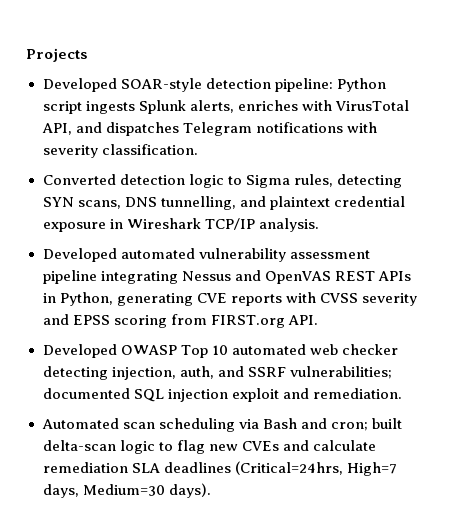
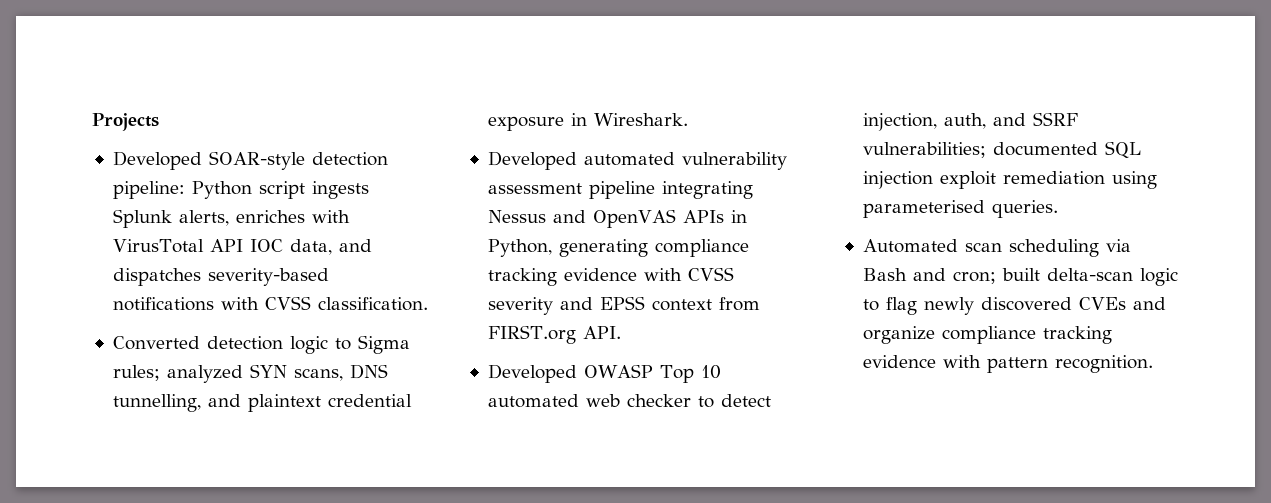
[41,123,72,135] API, -> [209,239,332,255] API IOC data,
[182,122,252,136] Telegram -> [207,268,329,286] severity-based
[42,145,98,158] severity -> [264,296,311,310] CVSS
[293,174,402,188] rules, detecting -> [112,365,243,383] rules; analyzed
[126,218,319,232] Wireshark TCP/IP analysis. -> [593,113,688,126] Wireshark.
[334,271,375,281] REST -> (676, 218) none
[196,293,282,306] CVE reports -> [654,239,749,257] [487,268,637,286] compliance tracking evidence
[113,315,167,328] scoring -> [651,299,712,311] context
[42,366,108,380] detecting -> [697,394,771,408] to detect
[282,388,402,399] and remediation. -> [1002,171,1157,189] [862,200,1058,218] remediation using parameterised queries.
[208,440,376,451] [42,461,397,476] [42,483,211,498] new CVEs and calculate remediation SLA deadlines (Critical=24hrs, High=7 days, Medium=30 days). -> [923,297,1166,315] [862,326,1112,344] [862,355,1153,373] newly discovered CVEs and organize compliance tracking evidence with pattern recognition.

